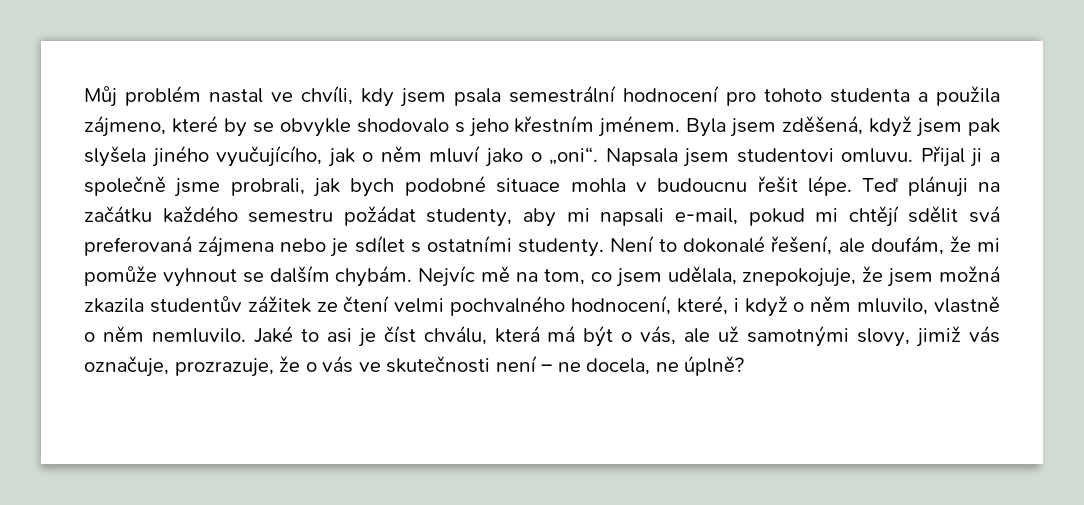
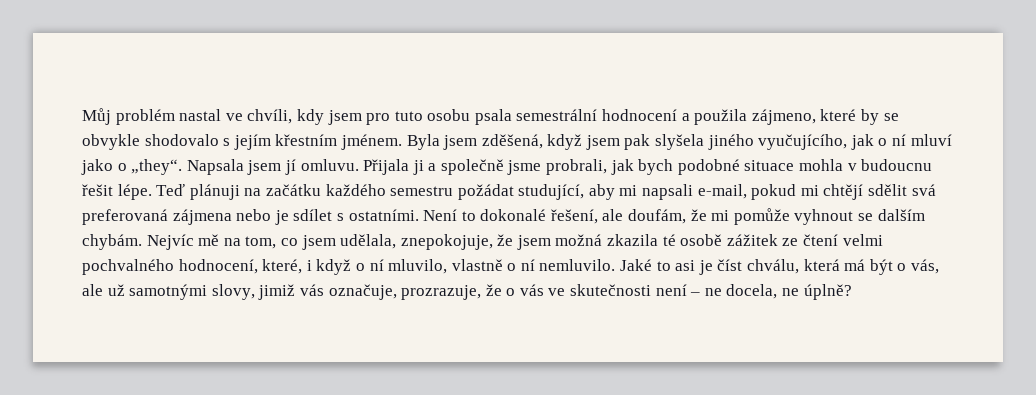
[454,85,910,106] psala semestrální hodnocení pro tohoto studenta -> [366,109,678,125] pro tuto osobu psala semestrální hodnocení
[468,118,509,137] jeho -> [233,134,271,150] jejím
[380,146,422,162] něm -> [892,134,907,146] ní
[549,147,599,165] „oni“. -> [131,159,183,175] „they“.
[736,146,965,167] studentovi omluvu. Přijal -> [284,159,410,175] jí omluvu. Přijala
[426,208,513,227] studenty, -> [518,184,585,200] studující,
[426,235,604,257] ostatními studenty. -> [348,209,419,221] ostatními.
[149,296,242,313] studentův -> [662,234,723,246] té osobě
[810,296,852,312] něm -> [369,259,384,271] ní
[102,326,144,342] něm -> [520,259,535,271] ní

